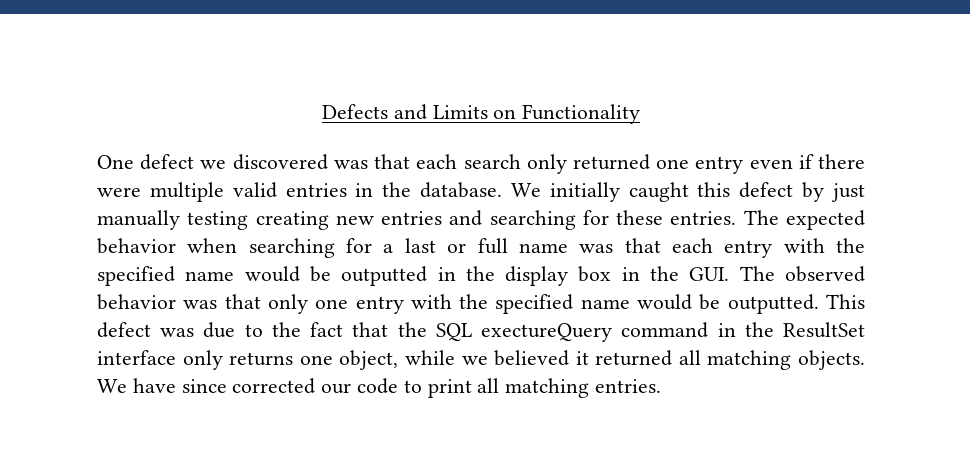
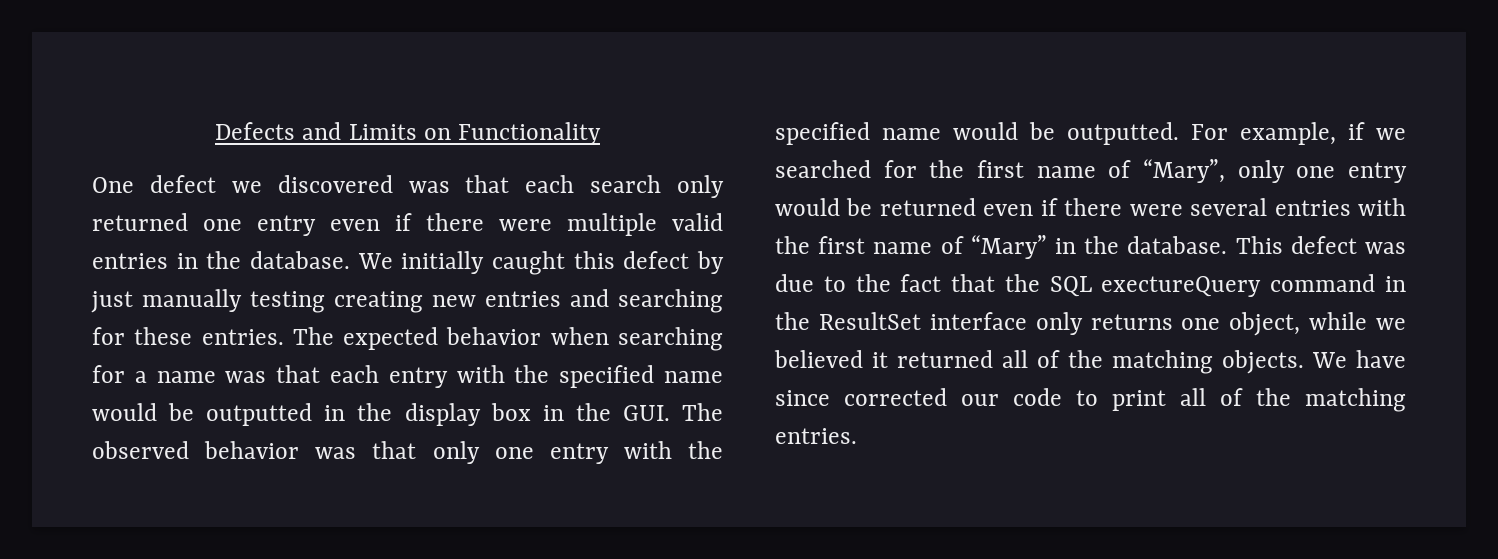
[404,238,508,254] last or full -> (147, 377) none
(819, 304) none -> [1191,122,1406,145] [775,159,1407,183] [775,198,1406,216] [775,235,1228,259] For example, if we searched for the first name of “Mary”, only one entry would be returned even if there were several entries with the first name of “Mary” in the database.
(701, 357) none -> [1037,350,1103,368] of the
(500, 385) none -> [1220,388,1291,406] of the

